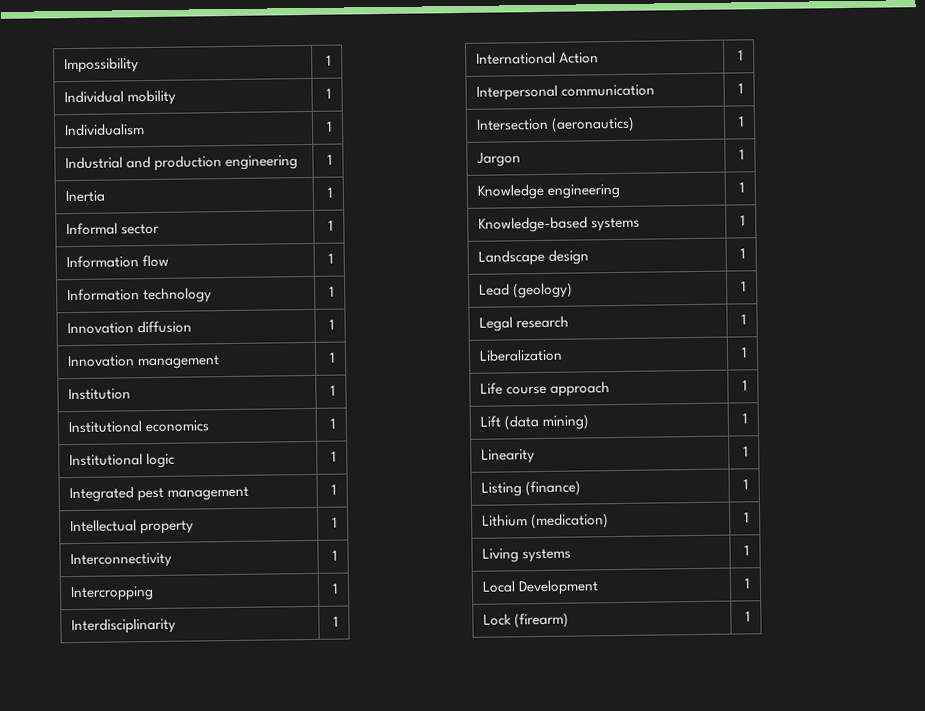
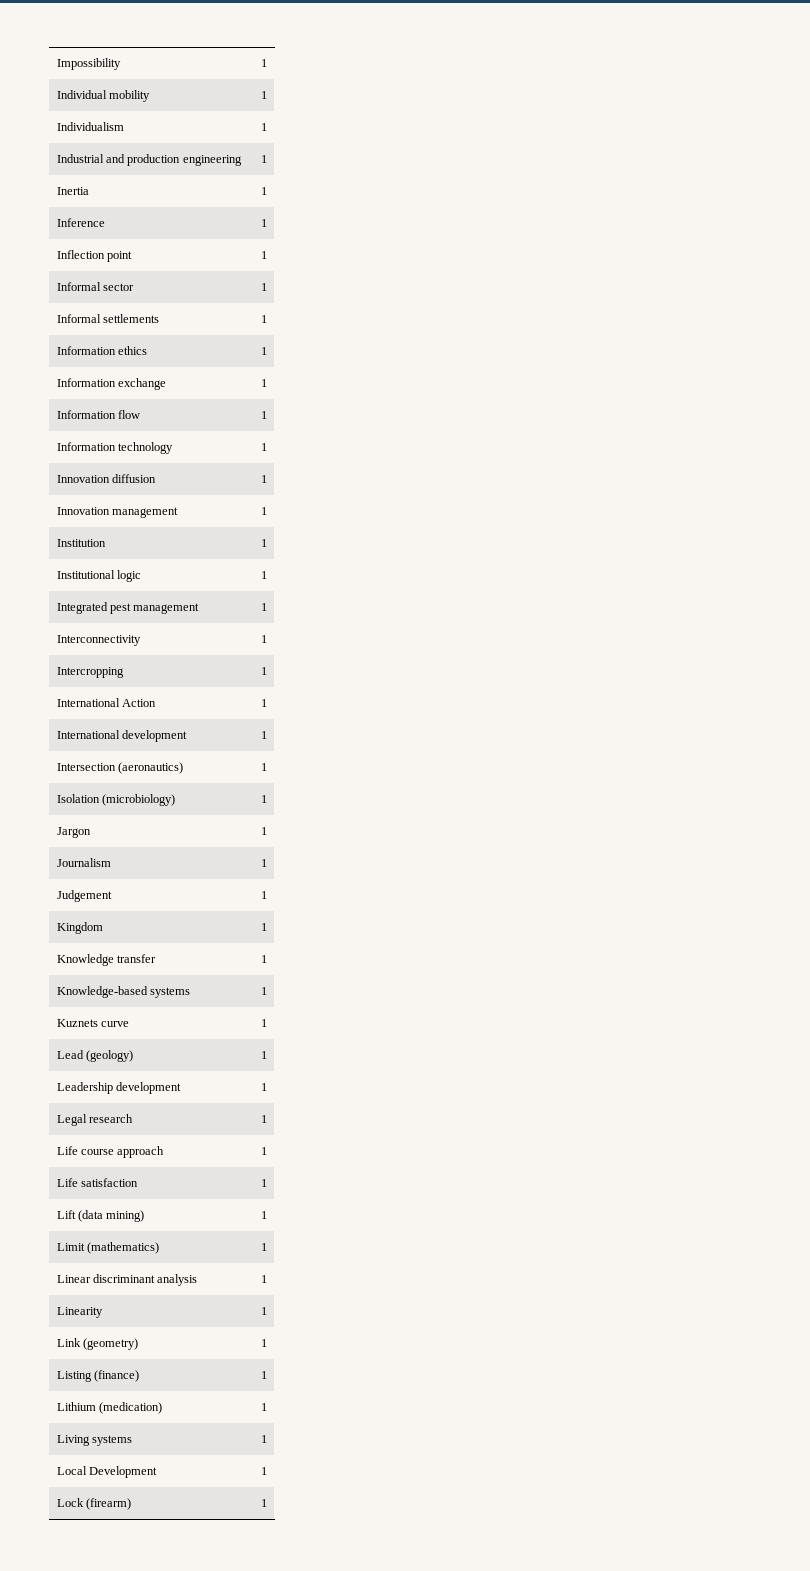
[66,222,161,236] Informal sector -> [56,218,105,227] [261,219,268,227] [56,250,132,262] [261,251,268,259] [56,282,134,291] [261,283,268,291] [56,314,159,323] [261,315,268,323] [56,346,147,355] [261,347,268,355] [56,378,166,390] Inference | 1 // Inflection point | 1 // Informal sector | 1 // Informal settlements | 1 // Information ethics | 1 // Information exchange
[68,420,210,434] [329,418,336,429] // Institutional economics | 1 -> (268, 543) none
[70,519,195,535] [331,517,338,528] // Intellectual property | 1 -> (268, 607) none
[71,617,177,635] [332,616,339,627] // Interdisciplinarity | 1 -> (268, 671) none
[476,84,656,101] Interpersonal communication -> [56,730,187,742] International development
(745, 121) none -> [56,794,175,806] [261,795,268,803] // Isolation (microbiology) | 1
(745, 154) none -> [56,858,111,867] [261,859,268,867] [56,890,112,902] [261,891,268,899] [56,922,103,934] [261,923,268,931] // Journalism | 1 // Judgement | 1 // Kingdom | 1
[547,183,621,199] engineering -> [116,954,156,963] transfer
[478,249,590,266] Landscape design -> [56,1019,129,1027] Kuznets curve
[479,315,570,332] [740,314,747,325] [479,348,564,362] Legal research | 1 // Liberalization -> [56,1082,181,1094] [261,1083,268,1091] [56,1114,133,1126] Leadership development | 1 // Legal research
(748, 385) none -> [56,1178,138,1187] [261,1179,268,1187] // Life satisfaction | 1
(748, 418) none -> [56,1242,159,1254] [261,1243,268,1251] [56,1274,198,1286] [261,1275,268,1283] // Limit (mathematics) | 1 // Linear discriminant analysis | 1
(749, 451) none -> [56,1338,138,1350] [261,1339,268,1347] // Link (geometry) | 1

